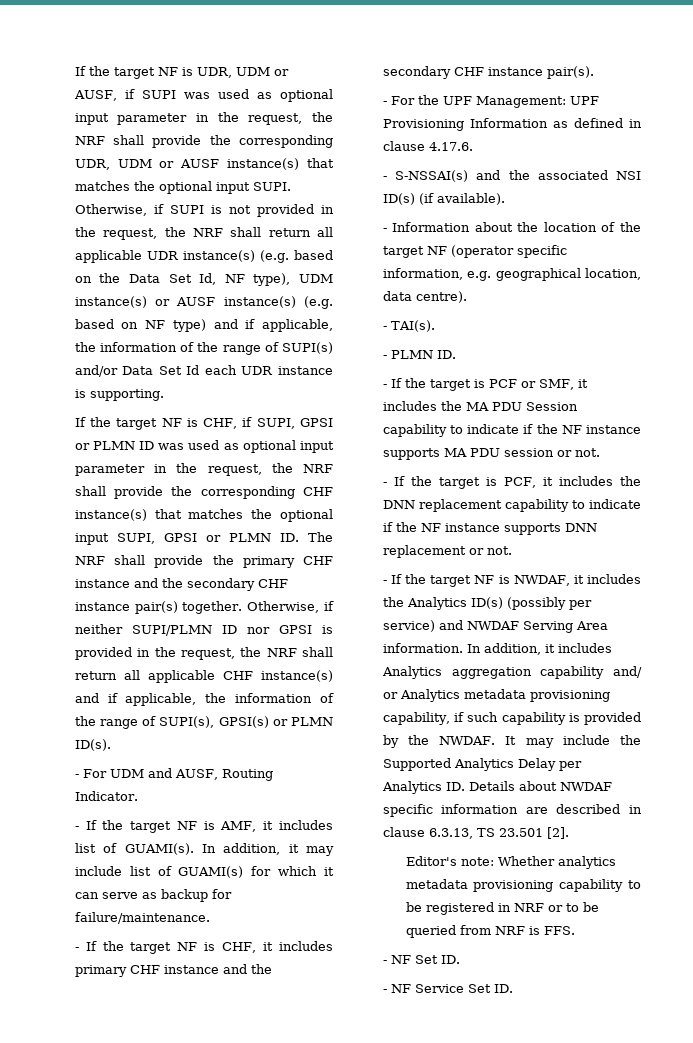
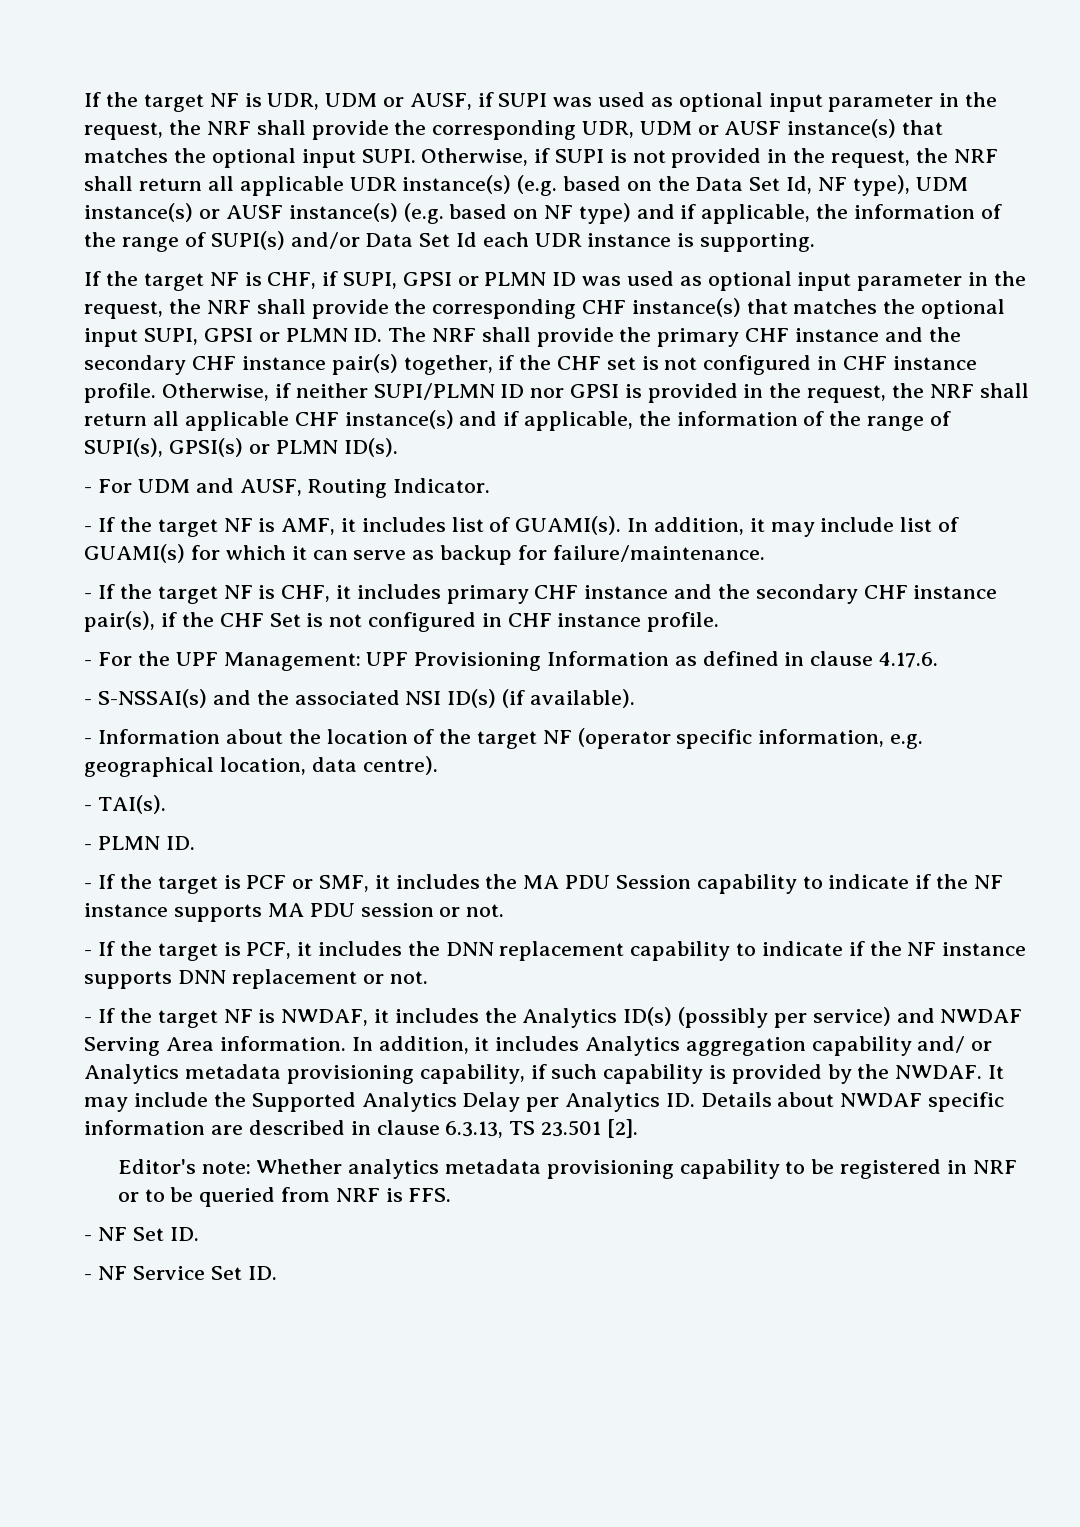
[182,601,243,614] together. -> [403,355,977,375] [84,383,157,403] together, if the CHF set is not configured in CHF instance profile.
[546,66,594,79] pair(s). -> [84,611,720,632] pair(s), if the CHF Set is not configured in CHF instance profile.

